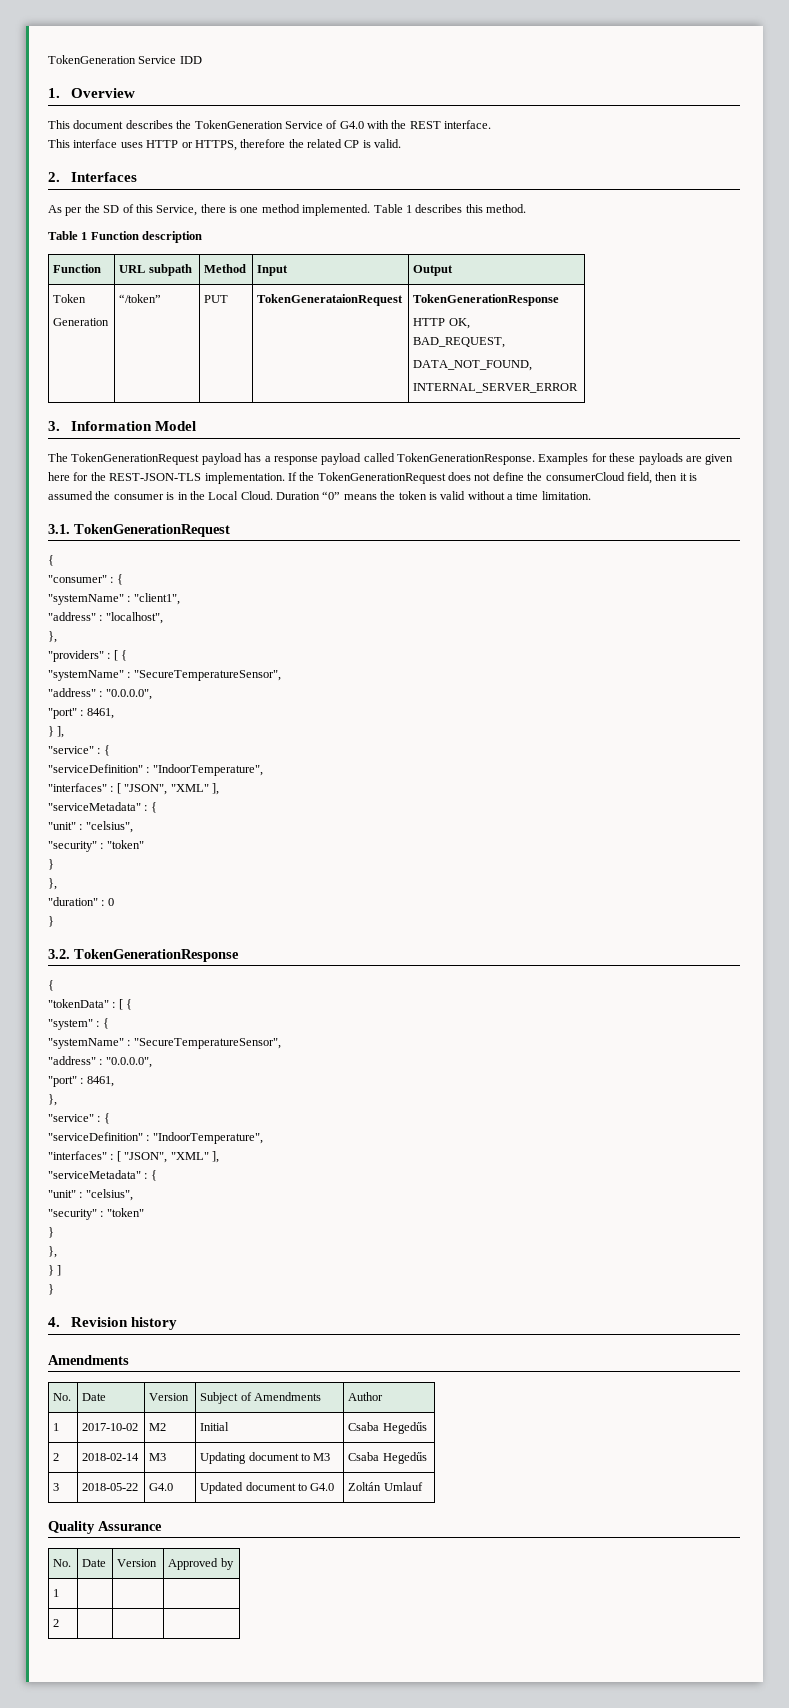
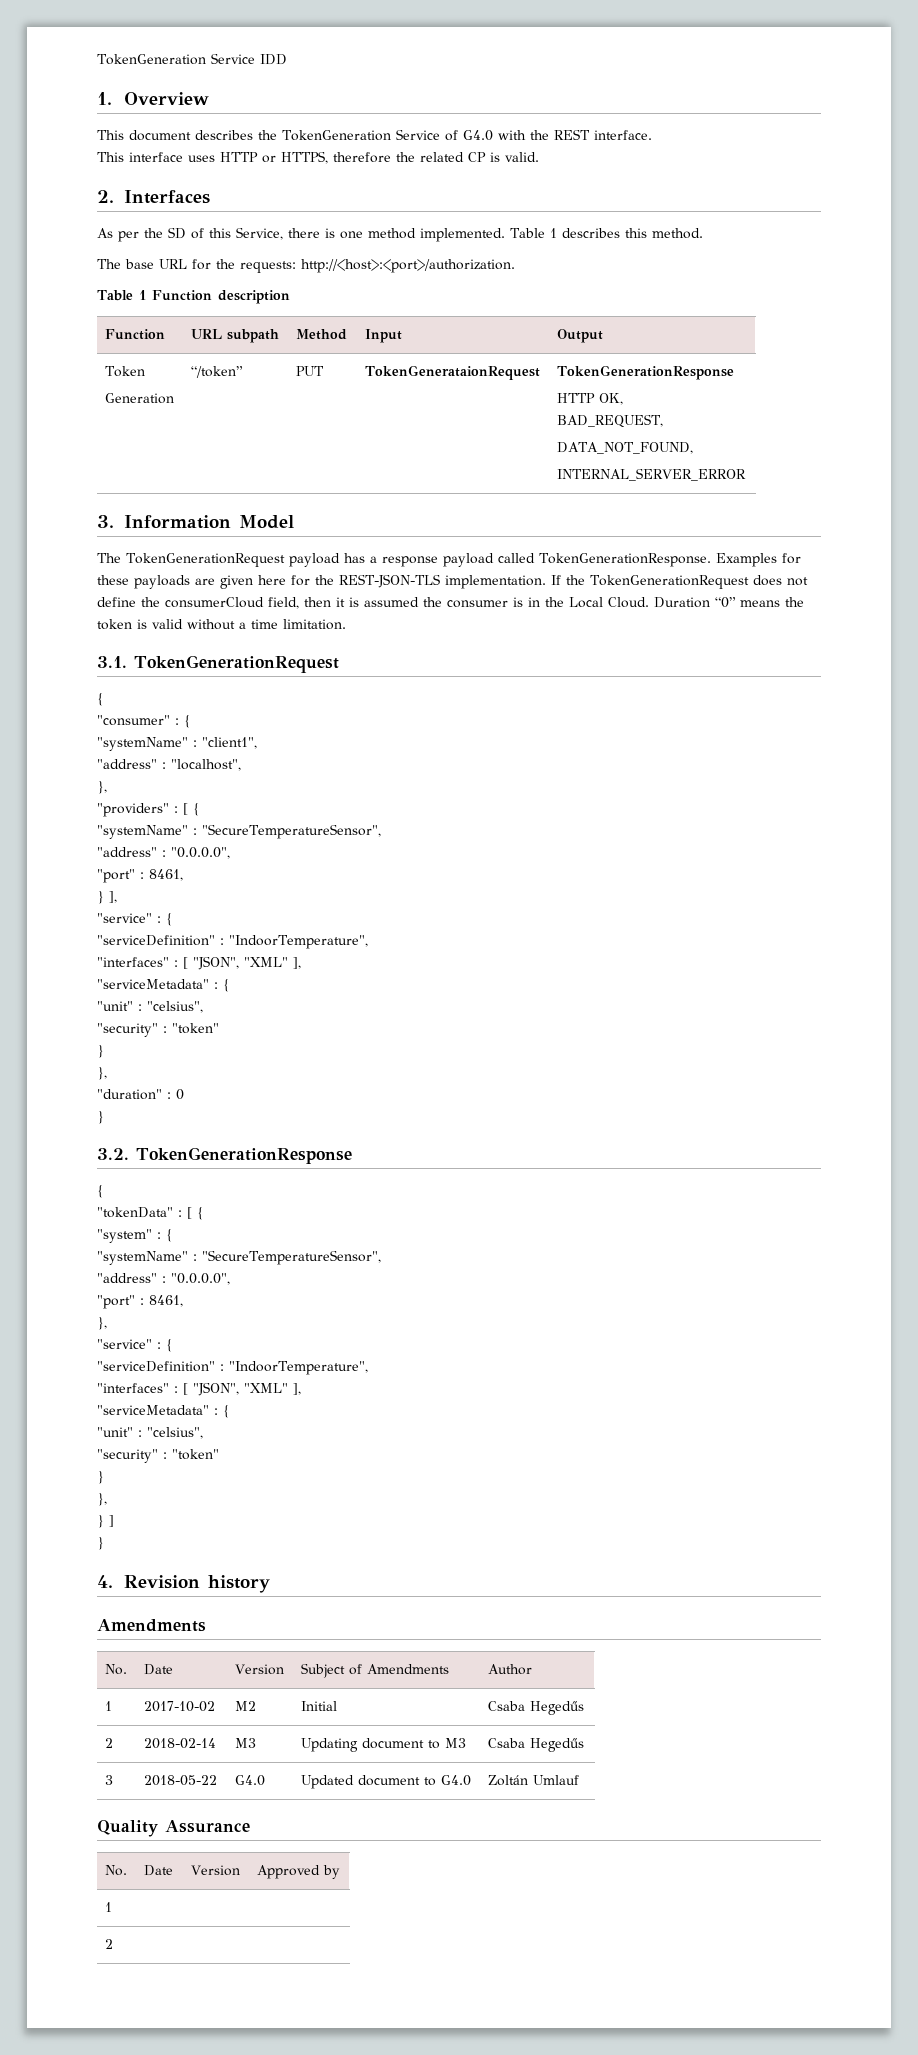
(526, 208) none -> [97,259,515,273] // The base URL for the requests: http://<host>:<port>/authorization.

